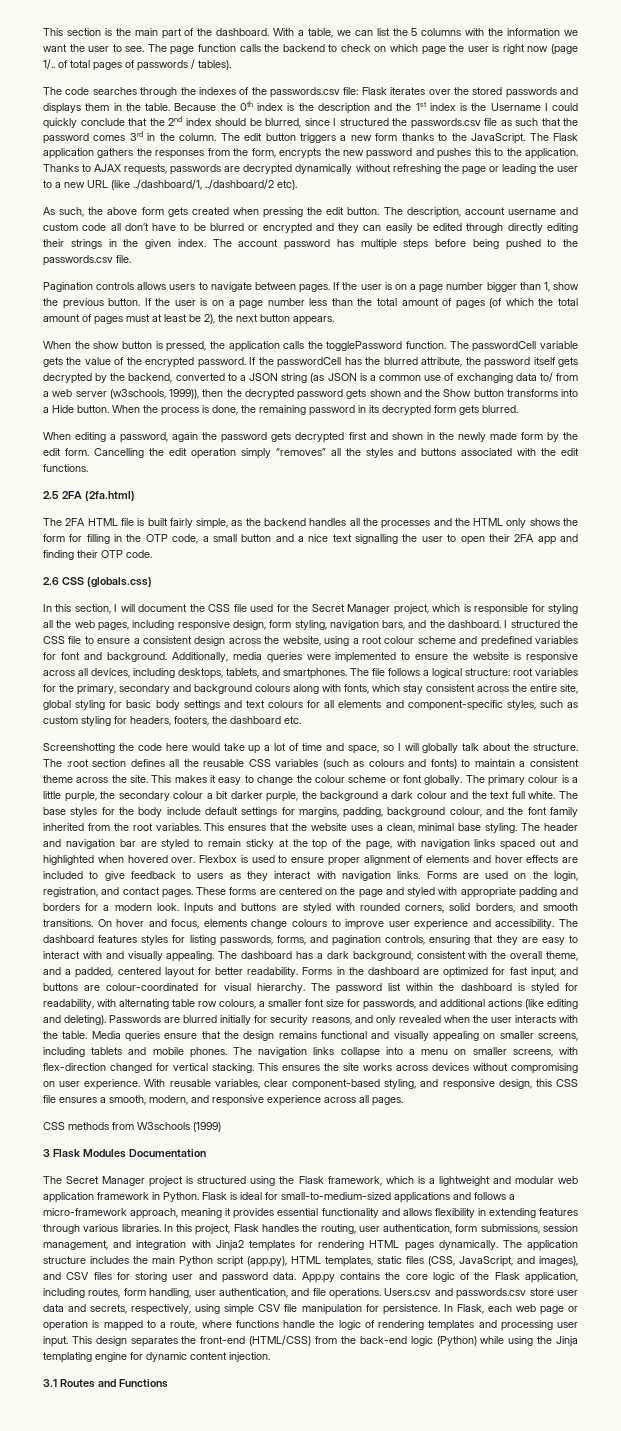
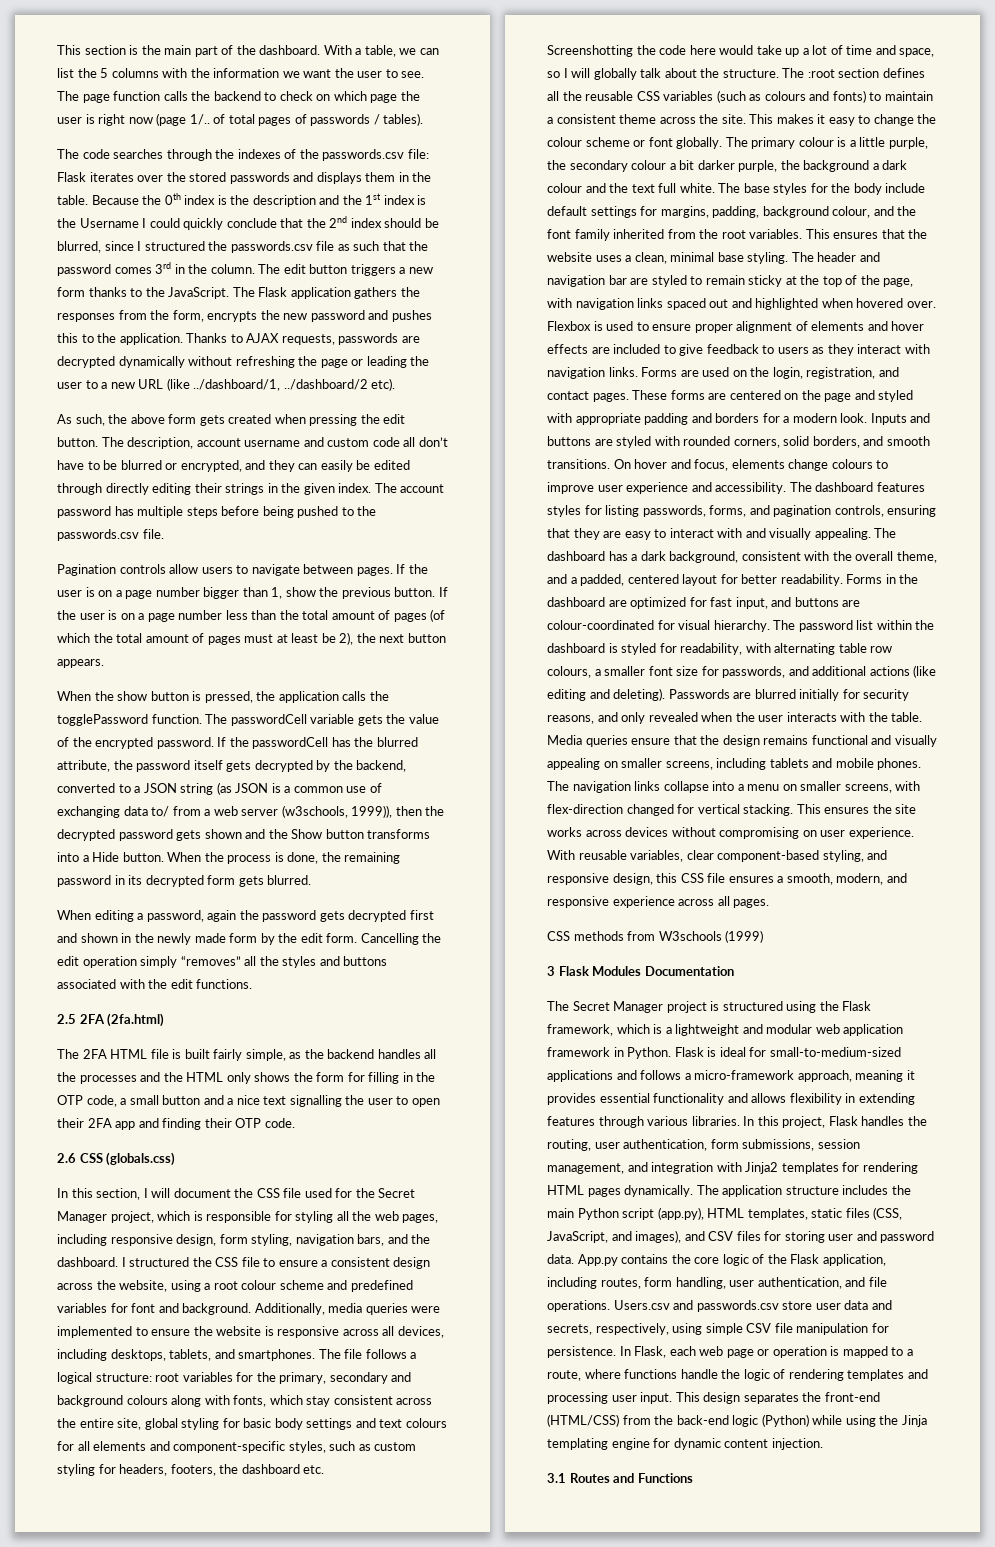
[262,223,312,234] encrypted -> [180,460,242,472] encrypted,
[137,282,167,290] allows -> [169,564,199,574] allow

